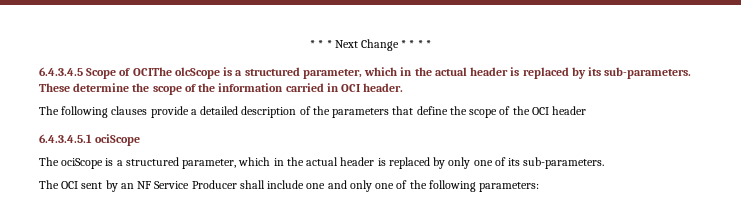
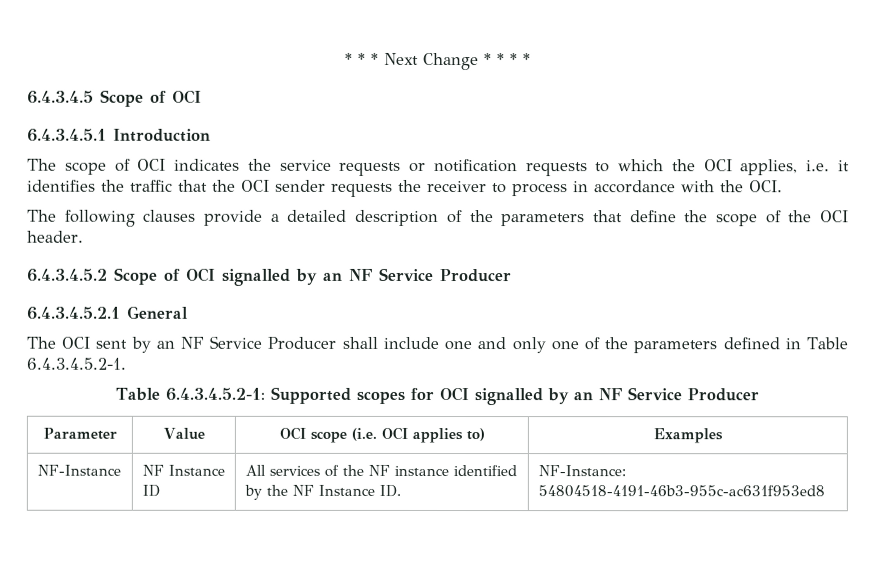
[132,67,692,79] [39,83,404,95] OCIThe olcScope is a structured parameter, which in the actual header is replaced by its sub-parameters. These determine the scope of the information carried in OCI header. -> [172,89,202,104] [27,128,211,142] [27,158,850,177] [27,179,783,197] OCI // 6.4.3.4.5.1 Introduction // The scope of OCI indicates the service requests or notification requests to which the OCI applies, i.e. it identifies the traffic that the OCI sender requests the receiver to process in accordance with the OCI.
[552,106,587,115] [39,134,141,146] [39,157,605,169] header // 6.4.3.4.5.1 ociScope // The ociScope is a structured parameter, which in the actual header is replaced by only one of its sub-parameters. -> [27,230,84,243] [27,267,512,286] [26,305,188,320] header. // 6.4.3.4.5.2 Scope of OCI signalled by an NF Service Producer // 6.4.3.4.5.2.1 General
[428,180,540,192] following parameters: -> [633,337,849,354] [26,357,126,370] [115,386,759,406] [42,427,117,440] [162,427,205,440] [278,426,485,444] [653,428,723,444] [36,464,121,476] [141,464,225,476] [141,484,160,497] [244,464,517,477] [243,484,401,500] [537,465,626,477] [537,485,825,498] parameters defined in Table 6.4.3.4.5.2-1. // Table 6.4.3.4.5.2-1: Supported scopes for OCI signalled by an NF Service Producer // Parameter | Value | OCI scope (i.e. OCI applies to) | Examples // NF-Instance | NF Instance ID | All services of the NF instance identified by the NF Instance ID. | NF-Instance: 54804518-4191-46b3-955c-ac631f953ed8

